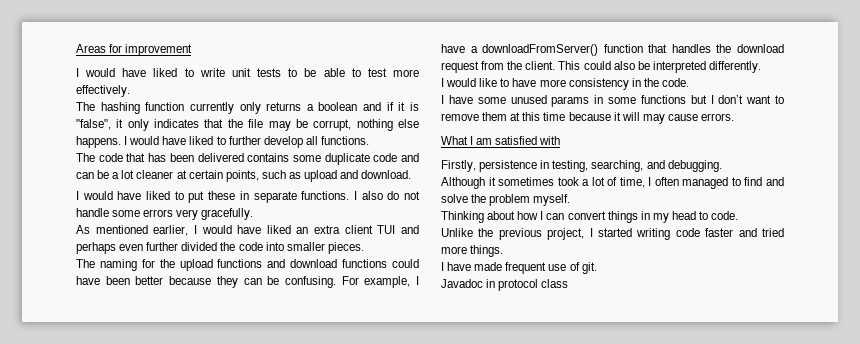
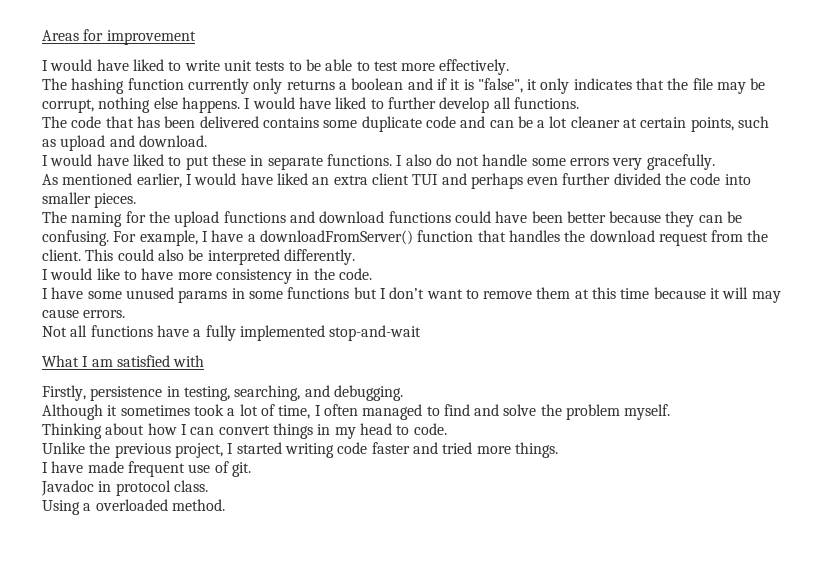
(735, 117) none -> [42,325,422,341] // Not all functions have a fully implemented stop-and-wait
[541,279,569,288] class -> [173,480,208,492] [42,499,225,515] class. // Using a overloaded method.

